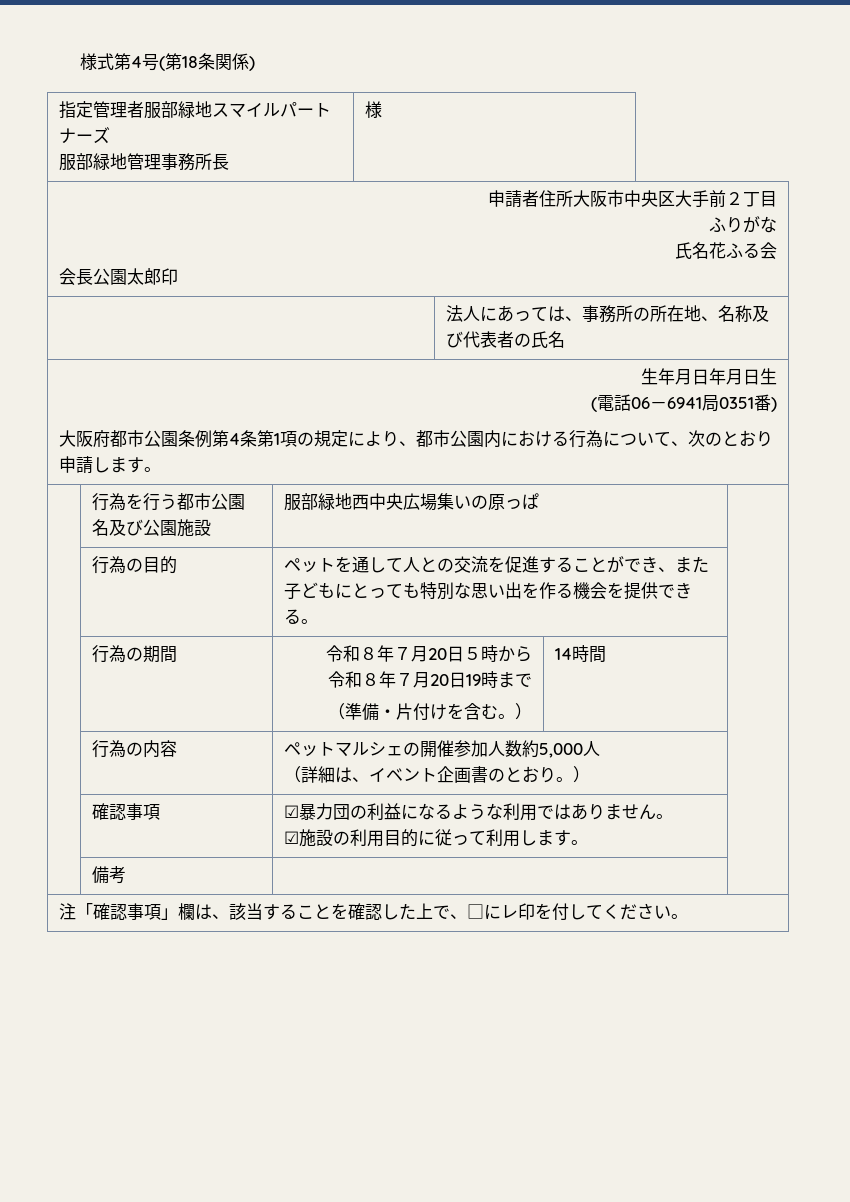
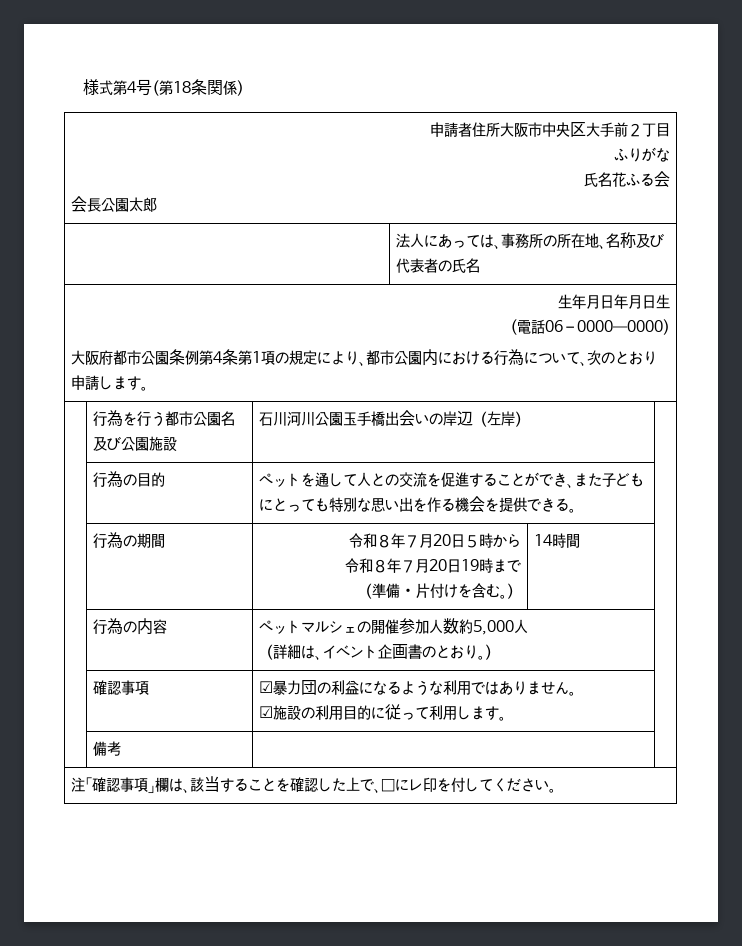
[59,101,332,119] [59,127,111,144] [59,153,230,171] [365,101,383,118] // 指定管理者服部緑地スマイルパートナーズ // 服部緑地管理事務所長 | 様 -> (244, 88) none
[161,268,179,285] 印 -> (158, 204) none
[666,394,777,412] 6941局0351番) -> [576,319,670,335] 0000―0000)
[284,493,540,511] 服部緑地西中央広場集いの原っぱ -> [259,410,530,427] 石川河川公園玉手橋出会いの岸辺（左岸）

